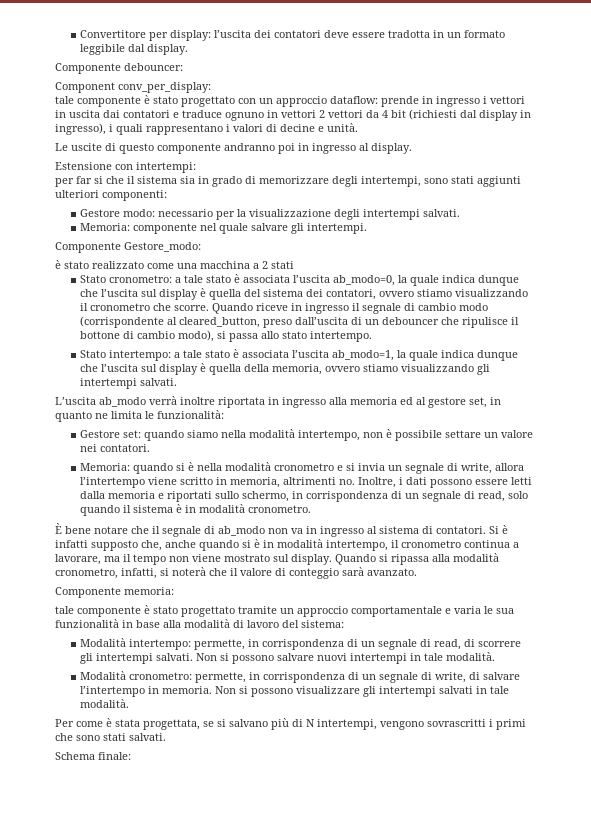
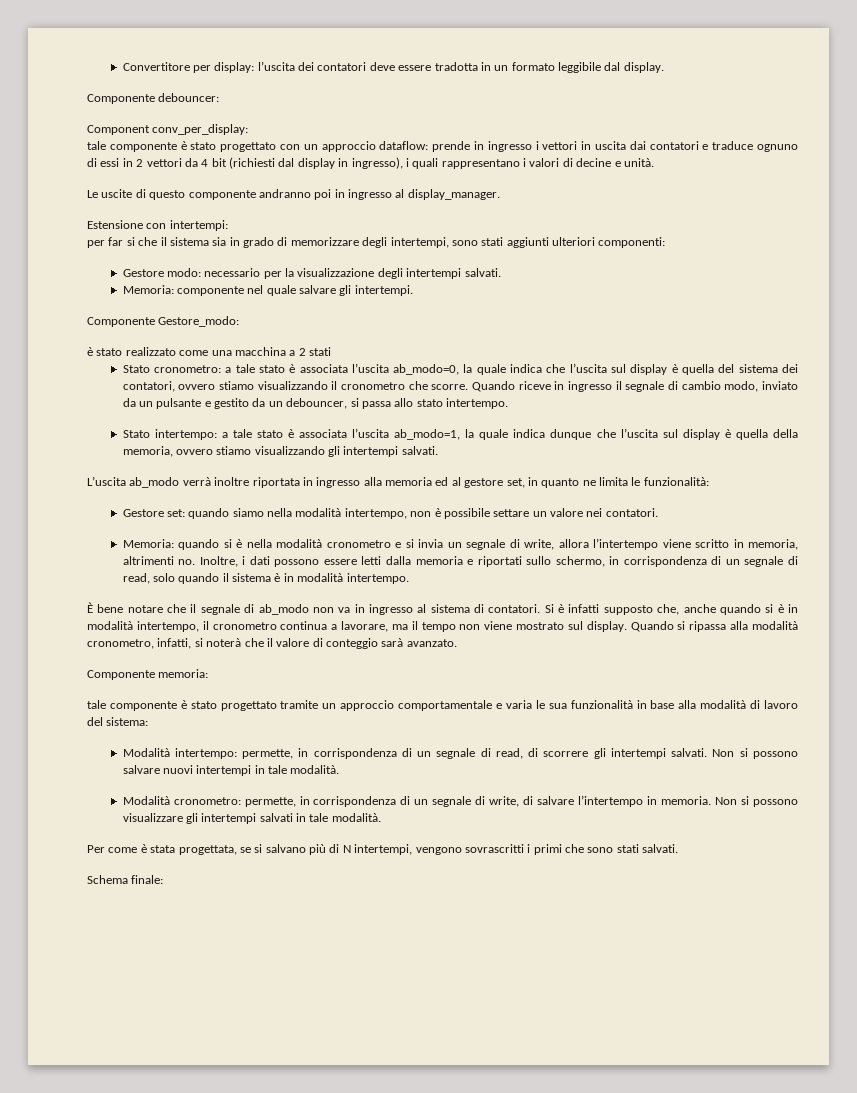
[267,110,316,118] in vettori -> [87,158,133,167] di essi in
[371,143,412,154] display. -> [407,189,500,200] display_manager.
[478,275,520,286] dunque -> (543, 368) none
[459,303,489,311] [80,316,520,328] [80,330,215,342] modo (corrispondente al cleared_button, preso dall’uscita di un debouncer che ripulisce il bottone di cambio modo), -> [724,381,799,392] [122,398,348,409] modo, inviato da un pulsante e gestito da un debouncer,
[248,505,312,513] cronometro. -> [346,573,409,584] intertempo.

